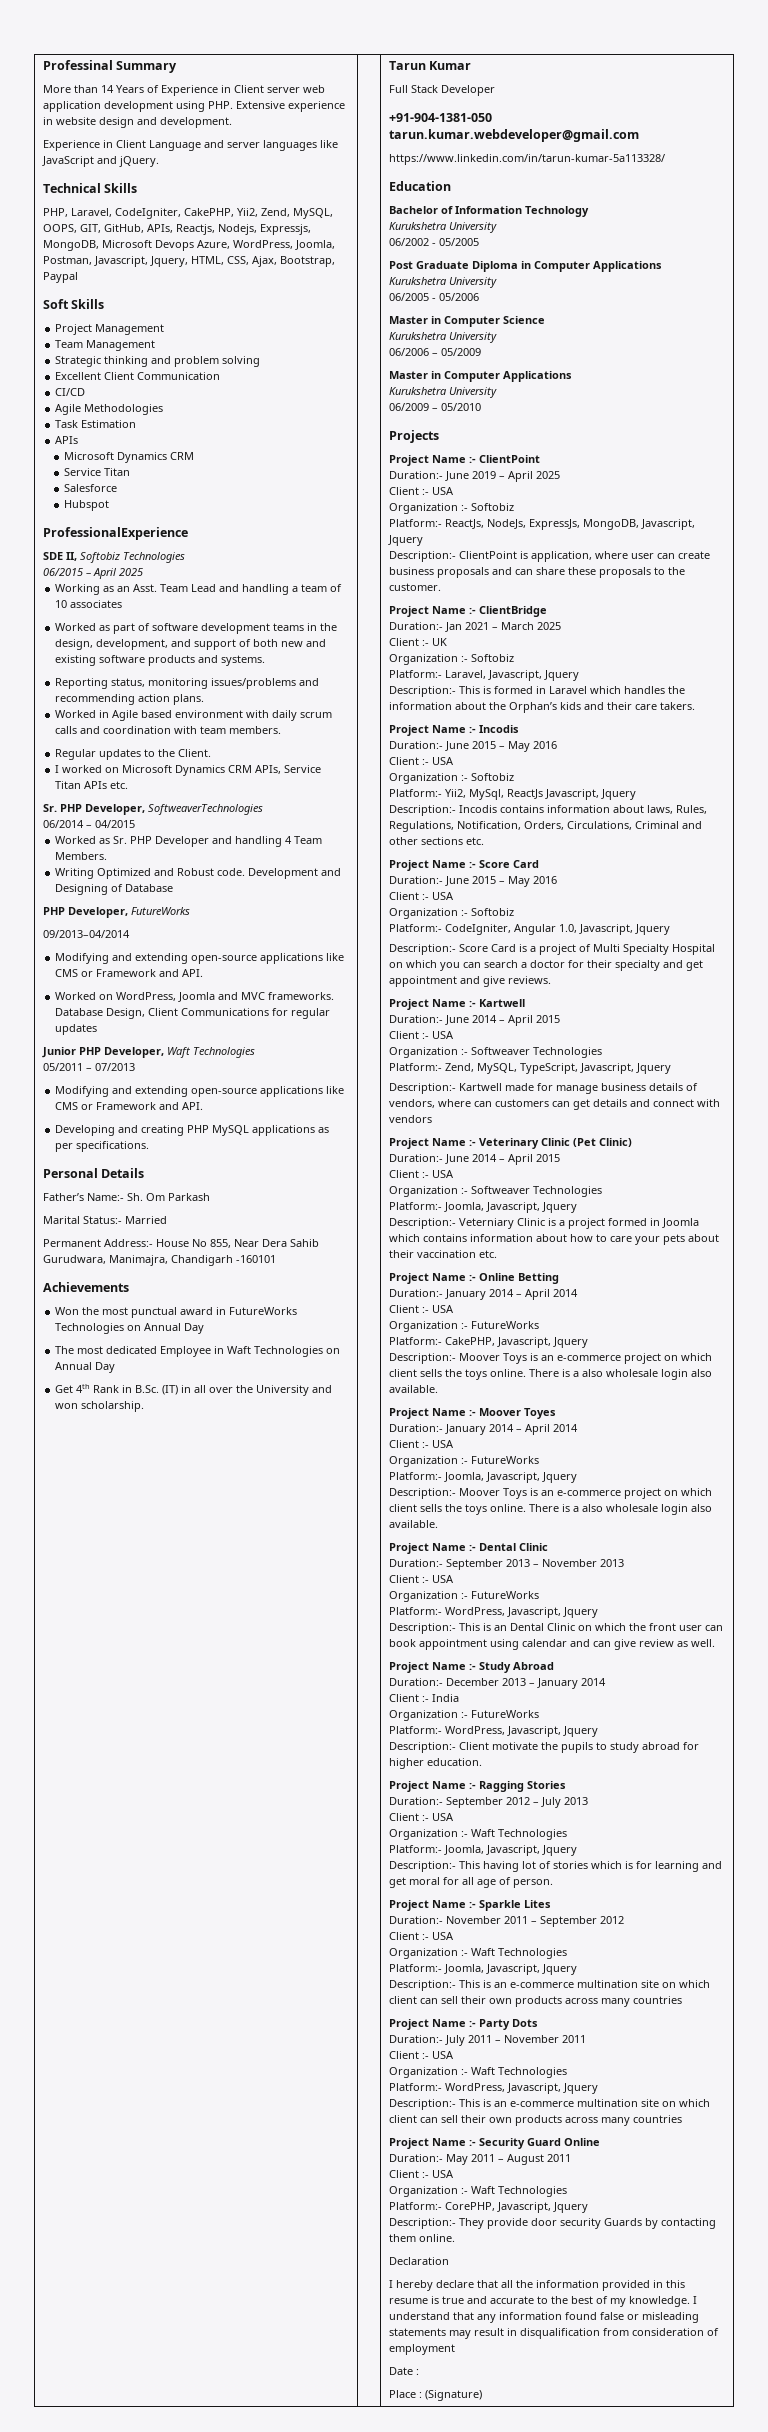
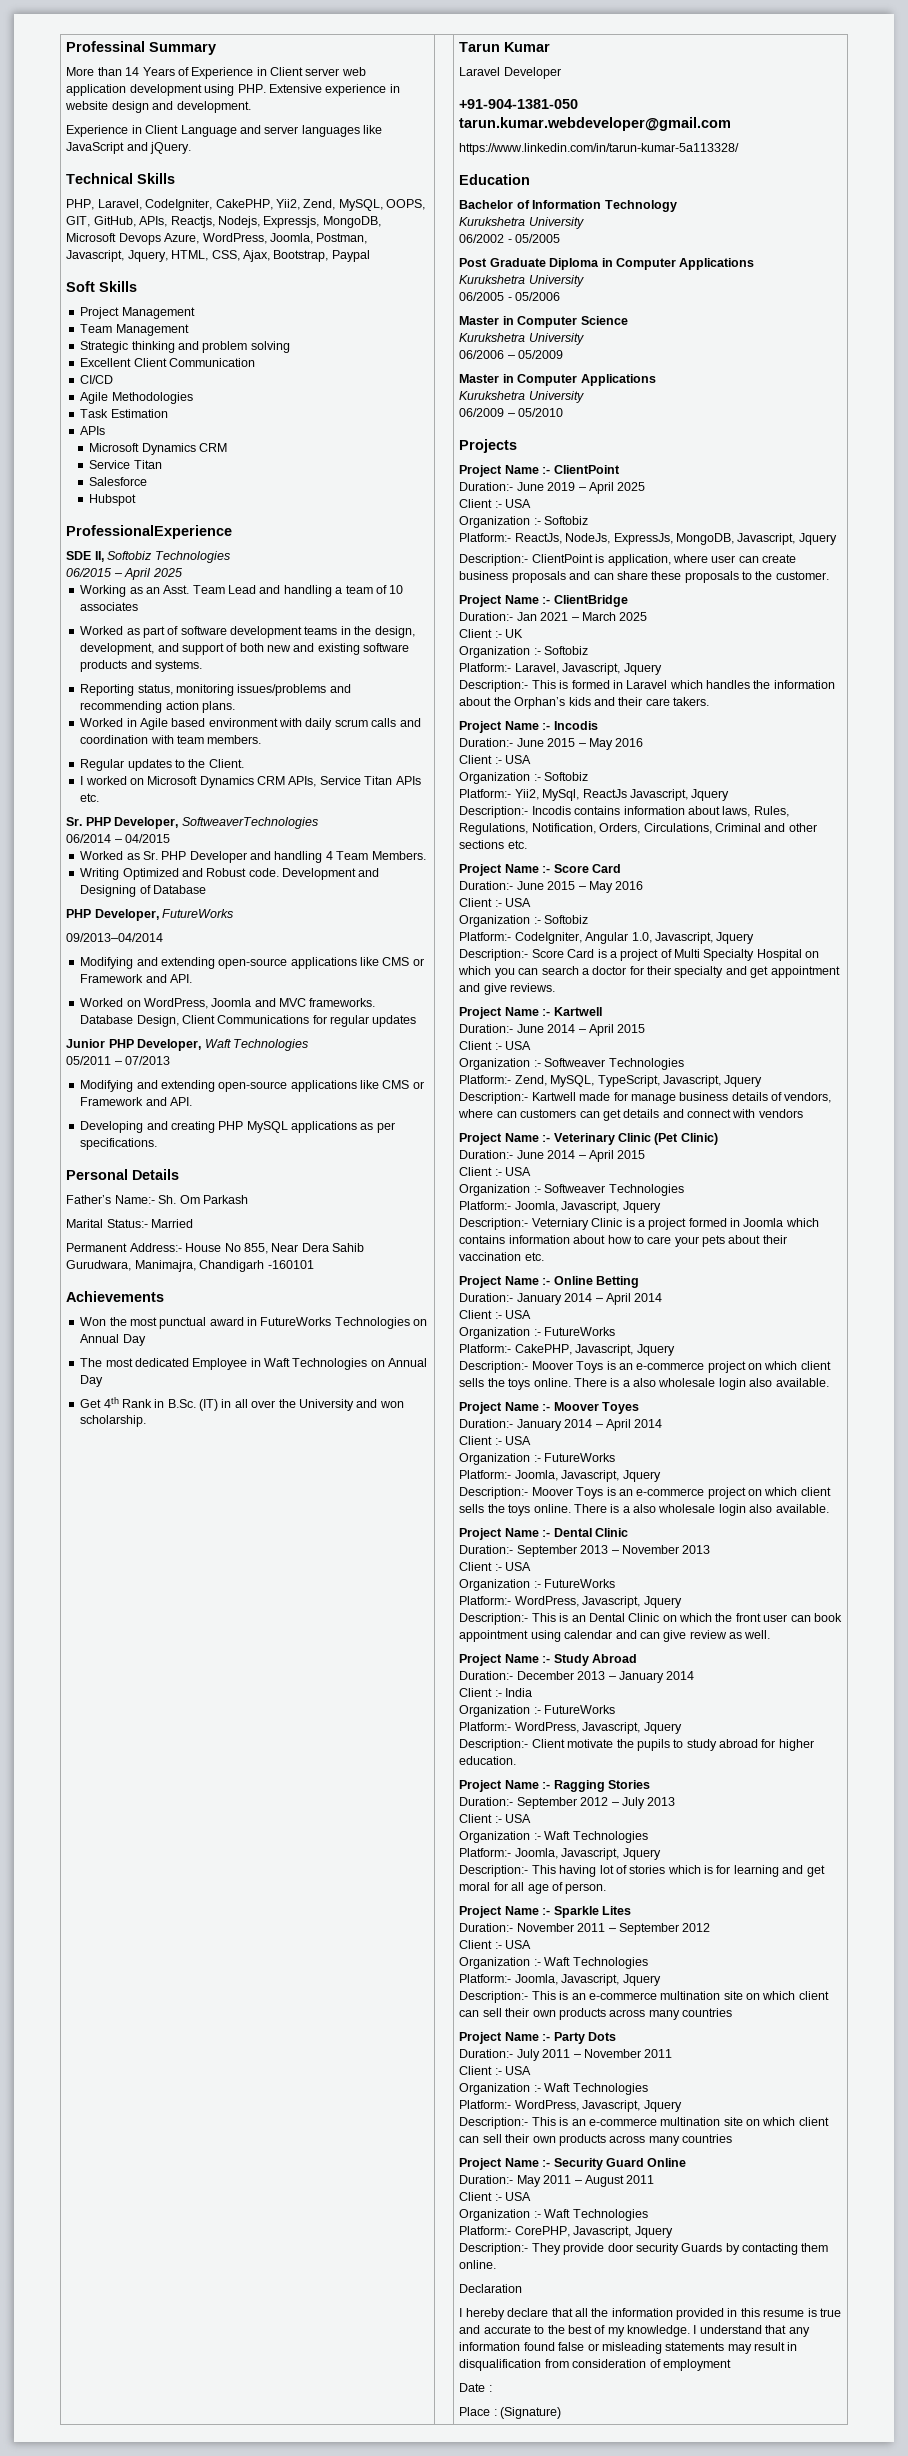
[388,85,438,93] Full Stack -> [459,67,501,76] Laravel

